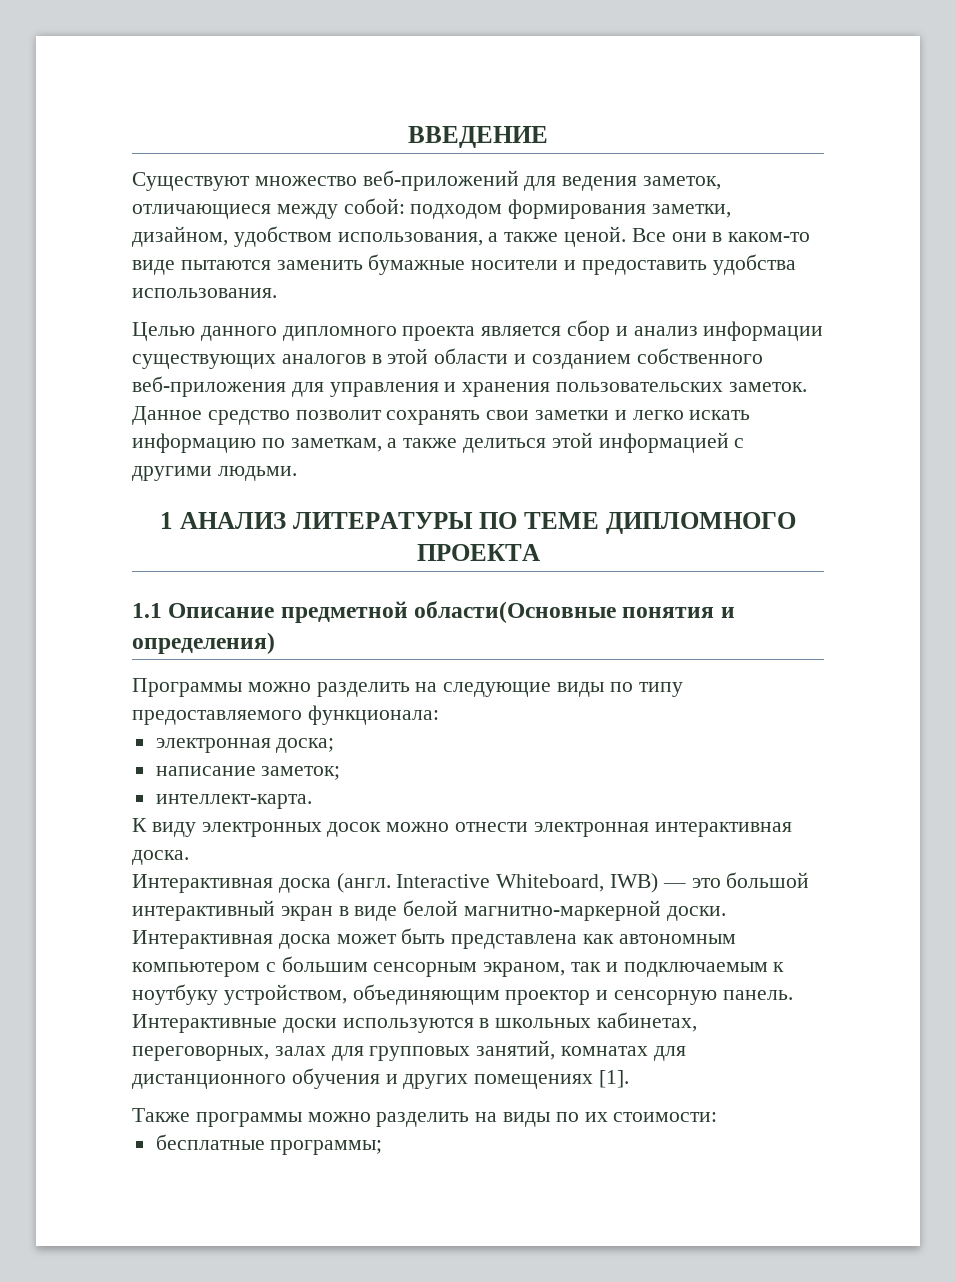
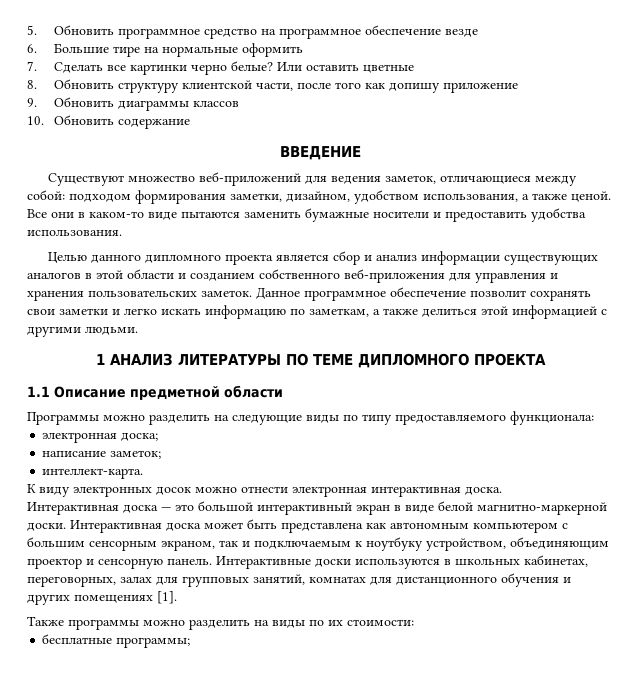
(408, 137) none -> [27,25,479,39] [27,43,304,57] [27,61,415,75] [27,79,519,93] [27,97,240,111] [27,115,191,129] 5. Обновить программное средство на программное обеспечение везде // 6. Большие тире на нормальные оформить // 7. Сделать все картинки черно белые? Или оставить цветные // 8. Обновить структуру клиентской части, после того как допишу приложение // 9. Обновить диаграммы классов // 10. Обновить содержание //
[207,410,290,425] средство -> [304,287,466,301] программное обеспечение
[414,601,735,623] [132,632,275,654] области(Основные понятия и определения) -> [224,385,283,398] области
[336,873,659,893] (англ. Interactive Whiteboard, IWB) -> (158, 509) none

